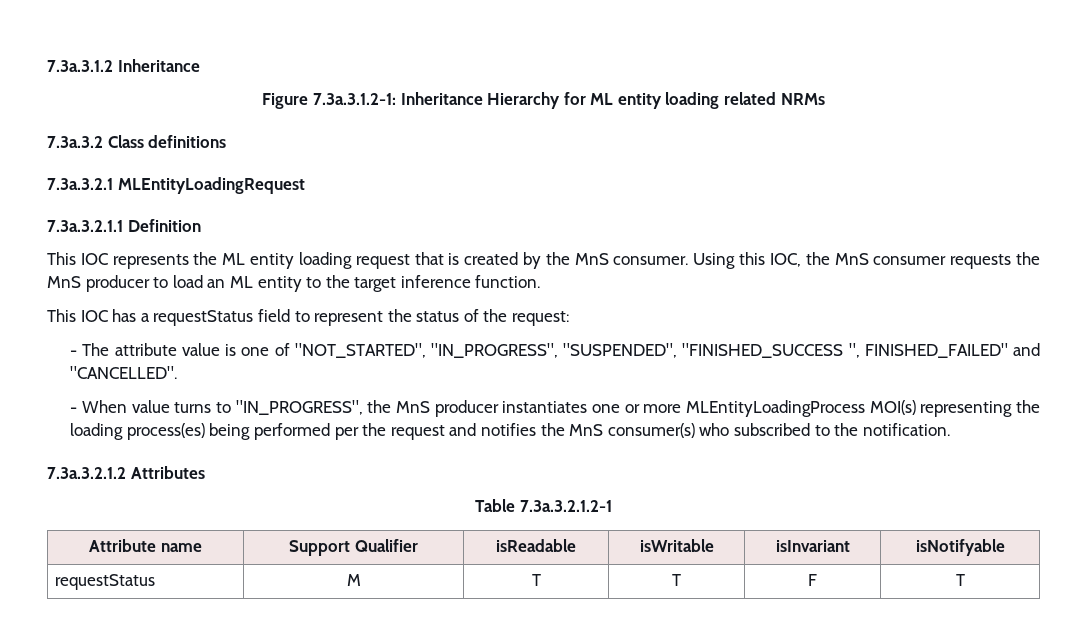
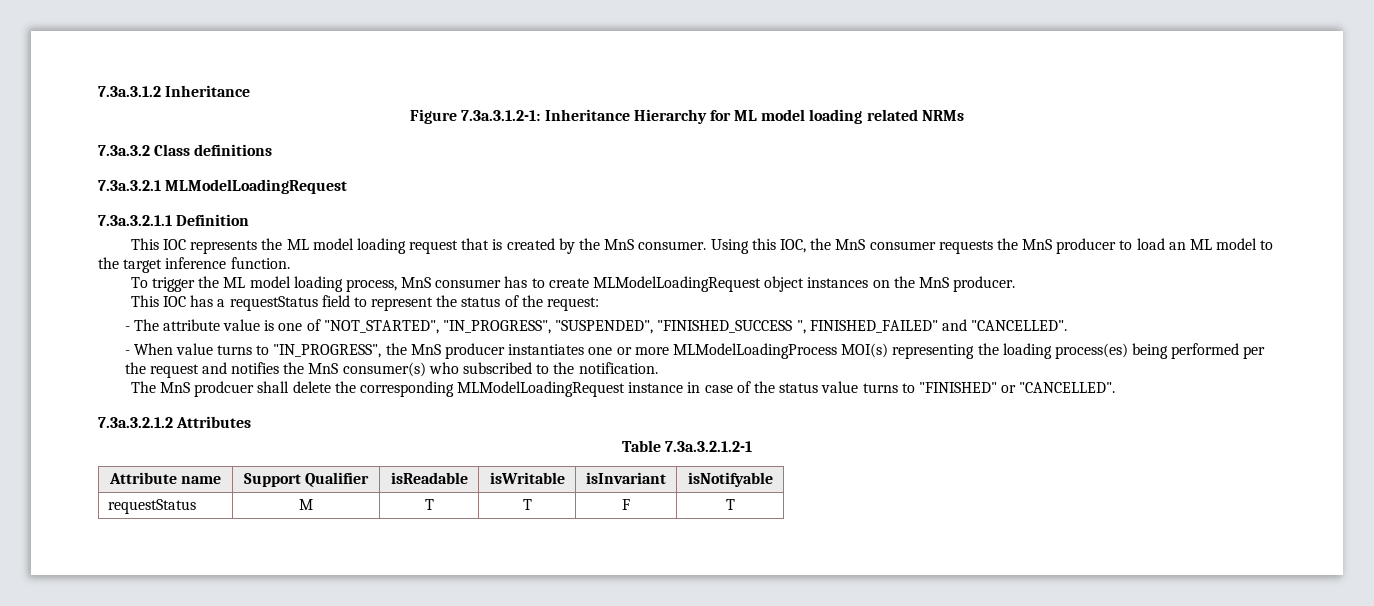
[617,93,662,109] entity -> [761,109,806,121] model
[117,177,305,194] MLEntityLoadingRequest -> [165,179,348,194] MLModelLoadingRequest
[250,253,295,269] entity -> [312,238,354,250] model
[257,276,302,292] entity -> [1216,238,1258,250] model
(541, 281) none -> [130,276,1016,292] // To trigger the ML model loading process, MnS consumer has to create MLModelLoadingRequest object instances on the MnS producer.
[685,400,865,417] MLEntityLoadingProcess -> [672,343,837,359] MLModelLoadingProcess
(950, 429) none -> [130,381,1116,397] // The MnS prodcuer shall delete the corresponding MLModelLoadingRequest instance in case of the status value turns to "FINISHED" or "CANCELLED".

